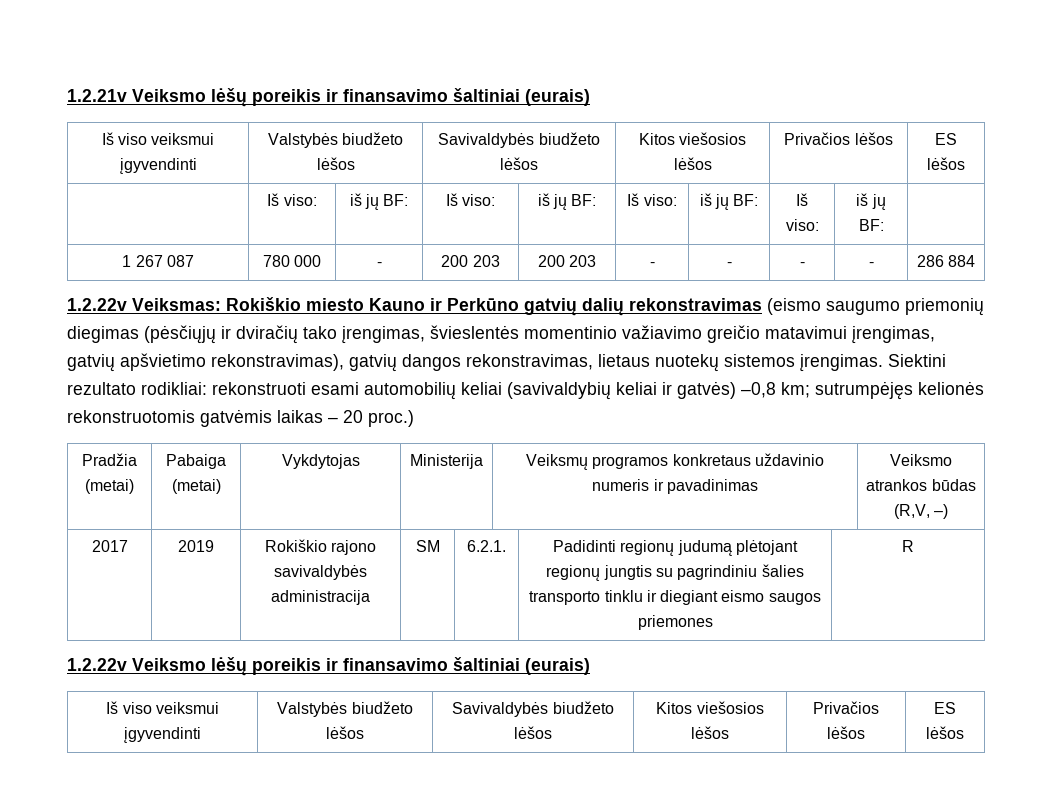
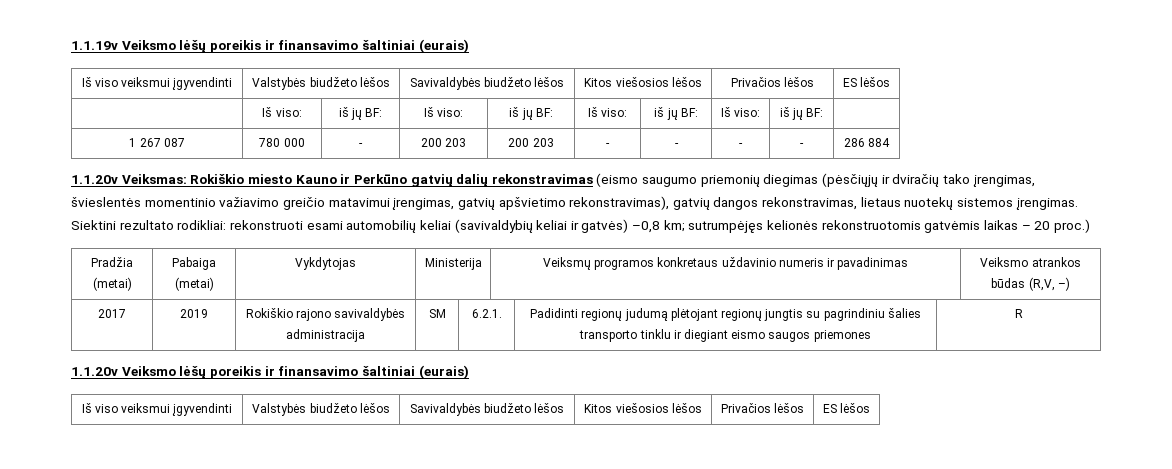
[67,89,127,102] 1.2.21v -> [71,41,118,50] 1.1.19v
[67,298,127,311] 1.2.22v -> [71,175,118,184] 1.1.20v
[67,658,127,671] 1.2.22v -> [71,367,118,376] 1.1.20v

